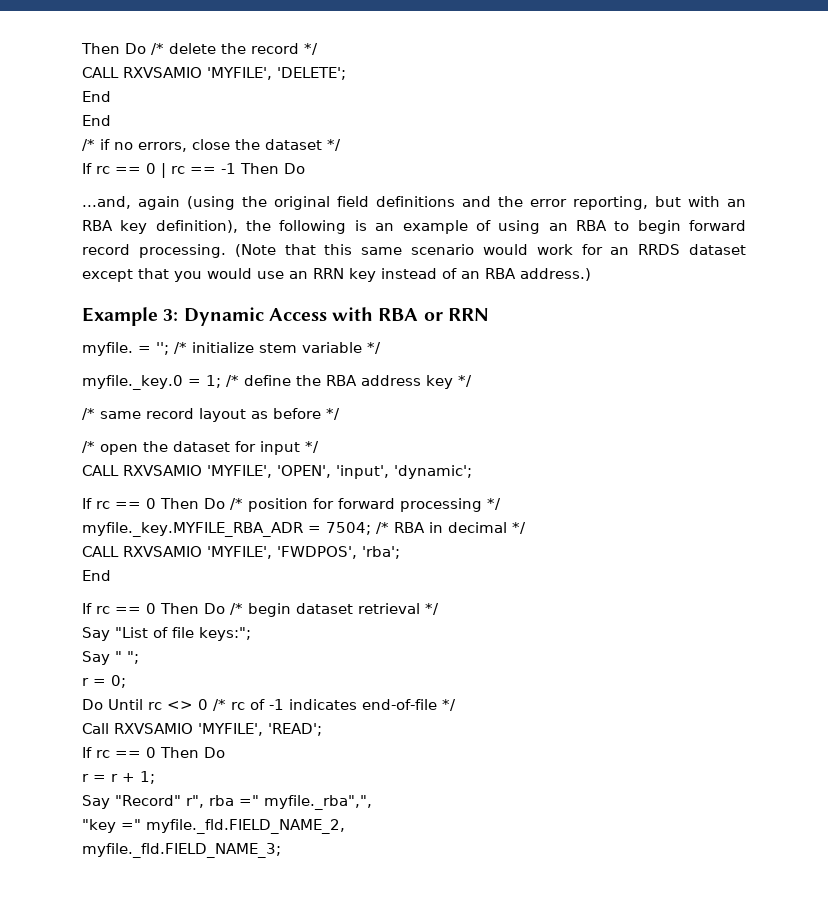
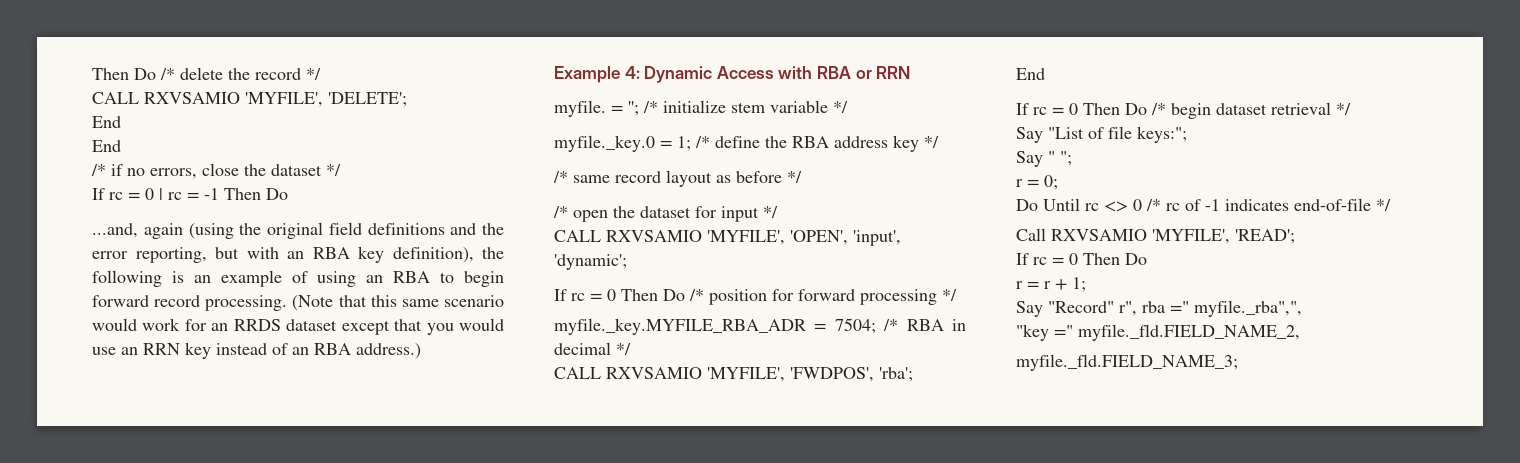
[115,167,141,174] == -> [128,193,140,200] =
[190,167,216,174] == -> [187,193,199,200] =
[163,309,179,321] 3: -> [624,66,640,79] 4:
[115,502,141,509] == -> [590,294,602,301] =
[115,607,141,614] == -> [1052,108,1064,115] =
[115,751,141,758] == -> [1052,258,1064,265] =

